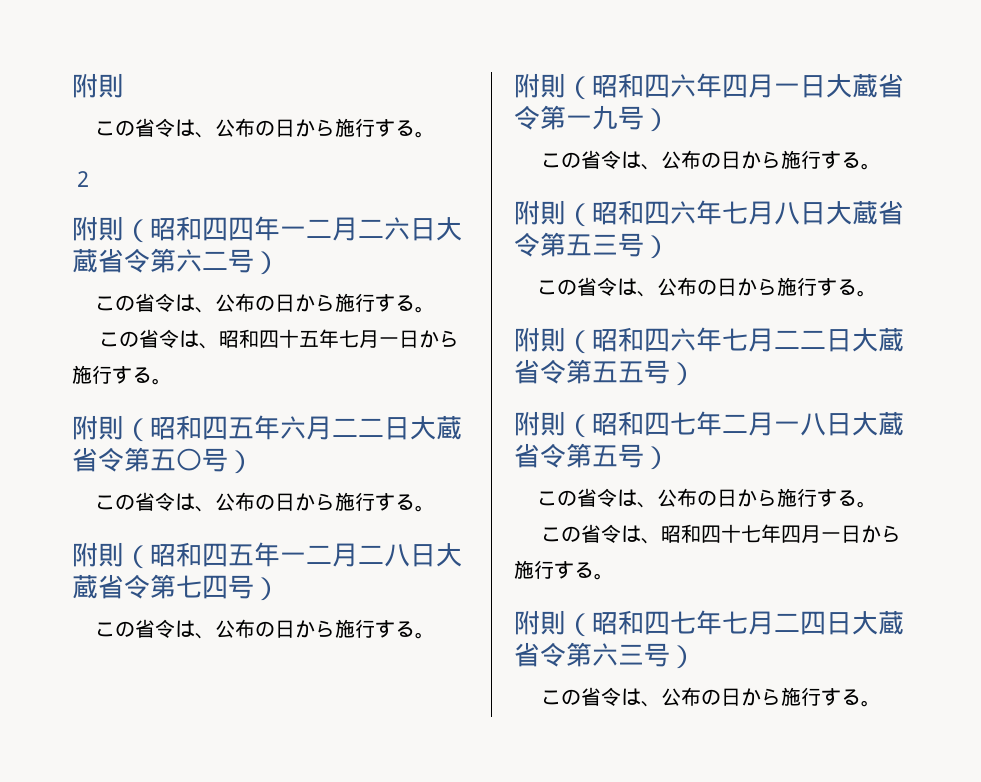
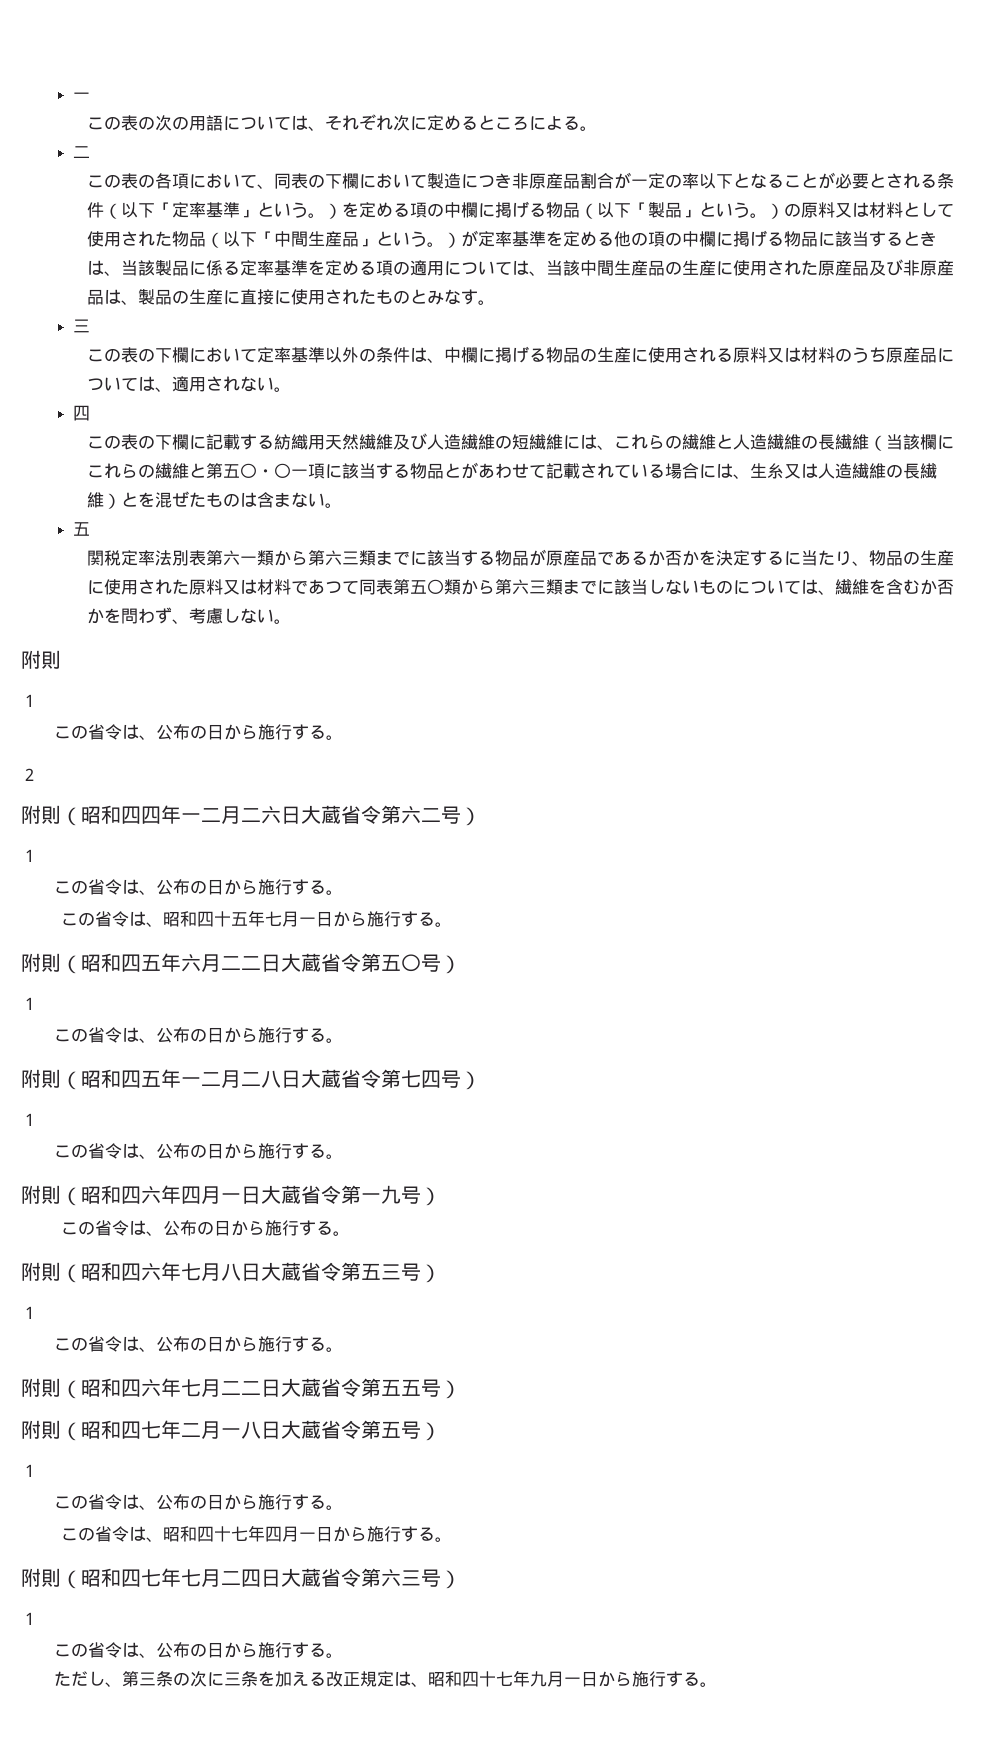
[72,73,124,98] 附則 -> [72,92,90,100] [87,114,598,131] [72,146,90,158] [87,172,955,189] [87,201,955,219] [87,230,938,248] [87,259,955,276] [87,289,496,305] [72,319,90,333] [87,346,955,363] [87,376,292,392] [72,405,90,421] [87,433,955,451] [87,462,938,479] [87,491,343,509] [72,522,90,536] [87,549,955,566] [87,578,955,595] [87,607,292,624] [21,650,61,669] [21,694,38,707] 一 // この表の次の用語については、それぞれ次に定めるところによる。 // 二 // この表の各項において、同表の下欄において製造につき非原産品割合が一定の率以下となることが必要とされる条件（以下「定率基準」という。）を定める項の中欄に掲げる物品（以下「製品」という。）の原料又は材料として使用された物品（以下「中間生産品」という。）が定率基準を定める他の項の中欄に掲げる物品に該当するときは、当該製品に係る定率基準を定める項の適用については、当該中間生産品の生産に使用された原産品及び非原産品は、製品の生産に直接に使用されたものとみなす。 // 三 // この表の下欄において定率基準以外の条件は、中欄に掲げる物品の生産に使用される原料又は材料のうち原産品については、適用されない。 // 四 // この表の下欄に記載する紡織用天然繊維及び人造繊維の短繊維には、これらの繊維と人造繊維の長繊維（当該欄にこれらの繊維と第五〇・〇一項に該当する物品とがあわせて記載されている場合には、生糸又は人造繊維の長繊維）とを混ぜたものは含まない。 // 五 // 関税定率法別表第六一類から第六三類までに該当する物品が原産品であるか否かを決定するに当たり、物品の生産に使用された原料又は材料であつて同表第五〇類から第六三類までに該当しないものについては、繊維を含むか否かを問わず、考慮しない。 // 附則 // １
(280, 263) none -> [21,849,38,862] // １
(254, 462) none -> [21,997,38,1010] // １
(280, 589) none -> [21,1113,38,1126] // １
(670, 247) none -> [21,1306,38,1319] // １
(670, 458) none -> [21,1464,38,1477] // １
[541,687,882,707] // この省令は、公布の日から施行する。 -> [21,1612,38,1625] [54,1642,344,1658] [54,1670,718,1687] // １ // この省令は、公布の日から施行する。 // ただし、第三条の次に三条を加える改正規定は、昭和四十七年九月一日から施行する。

